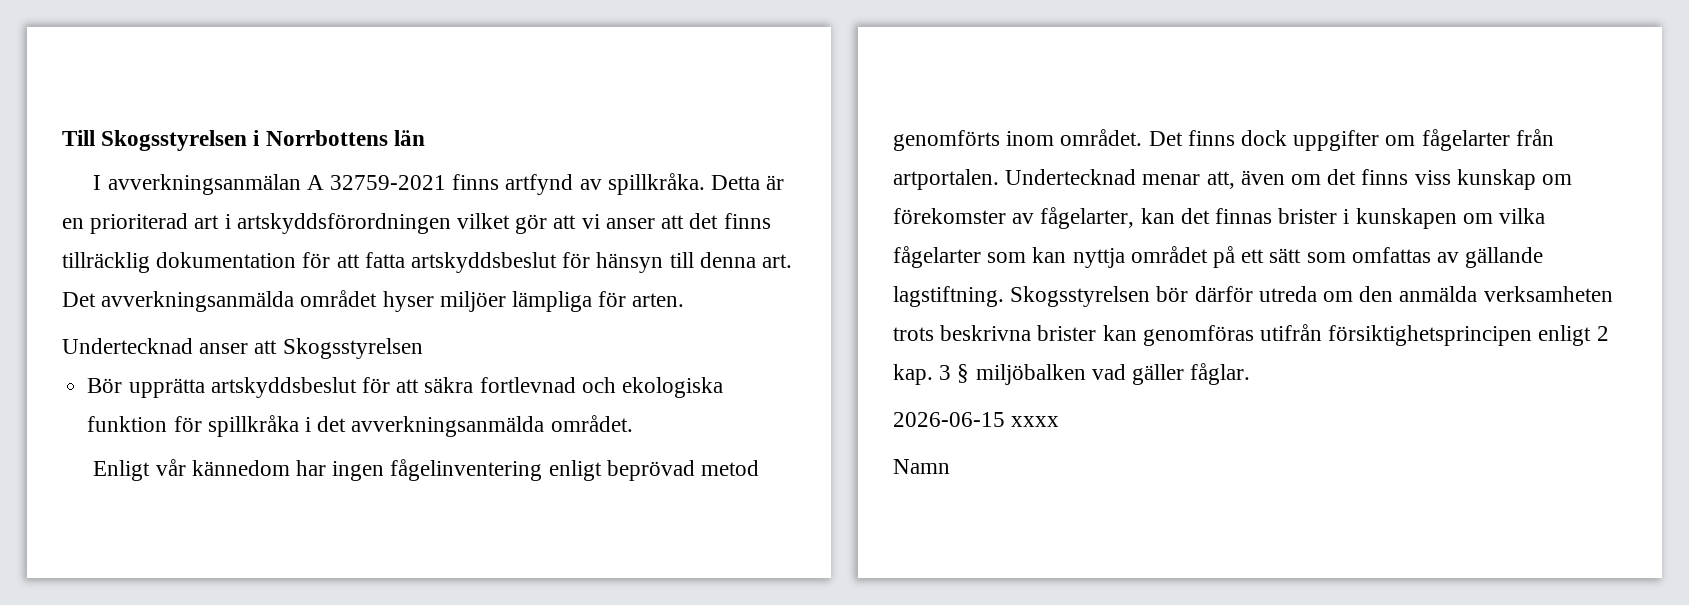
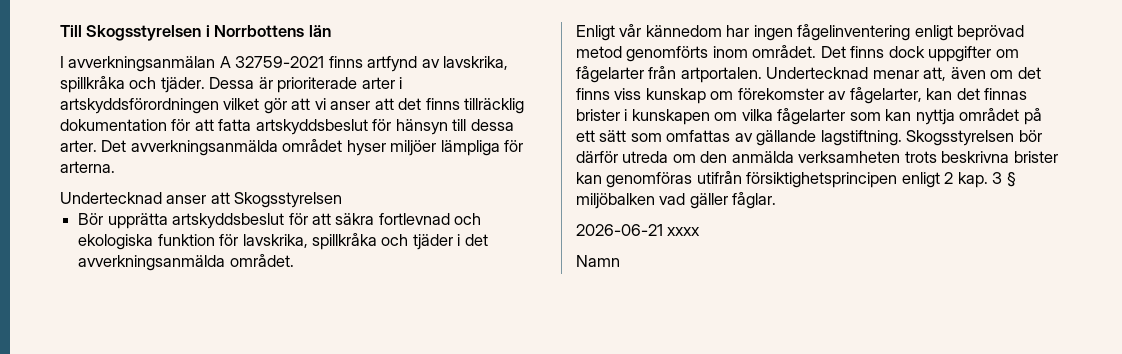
[607,173,785,195] [62,213,220,234] spillkråka. Detta är en prioriterad art -> [443,56,509,70] [60,76,395,93] lavskrika, spillkråka och tjäder. Dessa är prioriterade arter
[699,252,793,268] denna art. -> [470,119,514,131] [60,140,97,152] dessa arter.
[632,293,685,307] arten. -> [60,161,115,173] arterna.
[207,415,299,437] spillkråka -> [242,233,453,250] lavskrika, spillkråka och tjäder
[893,412,1005,427] 2026-06-15 -> [576,224,663,236] 2026-06-21

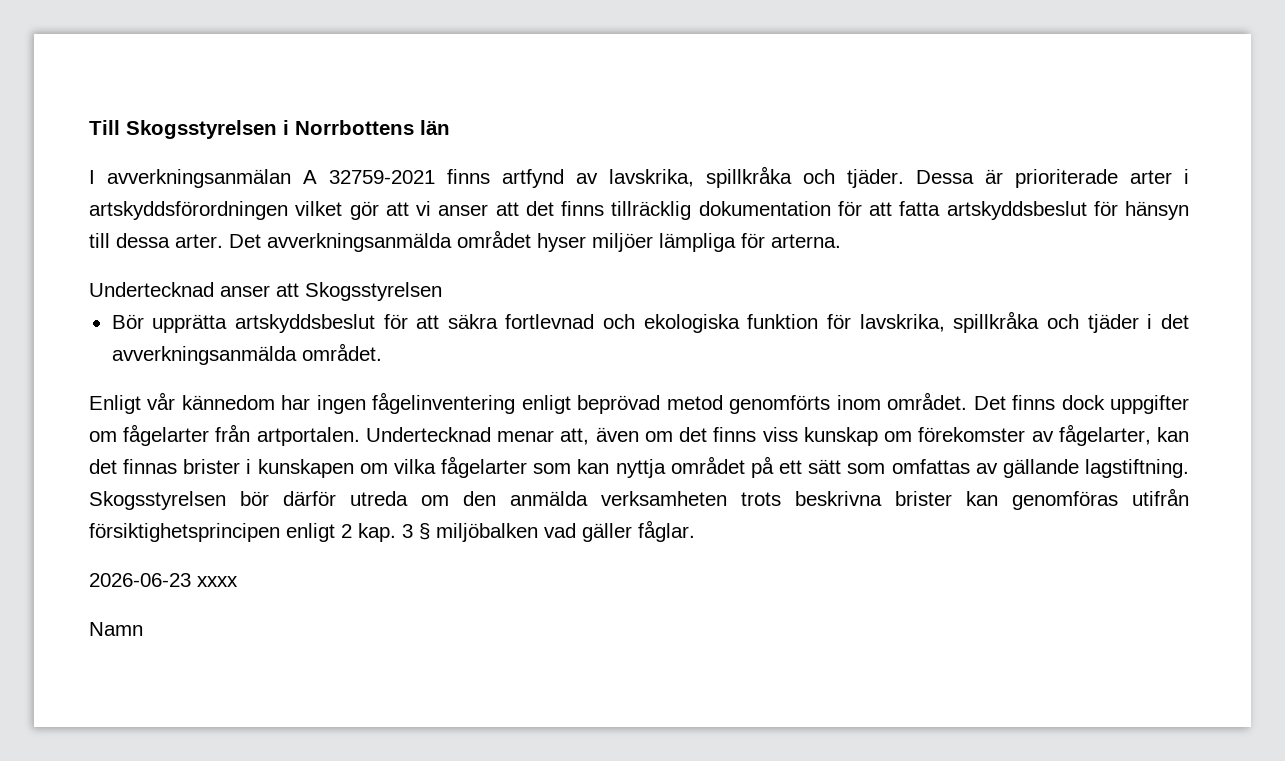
[576,224,663,236] 2026-06-21 -> [89,573,191,587] 2026-06-23

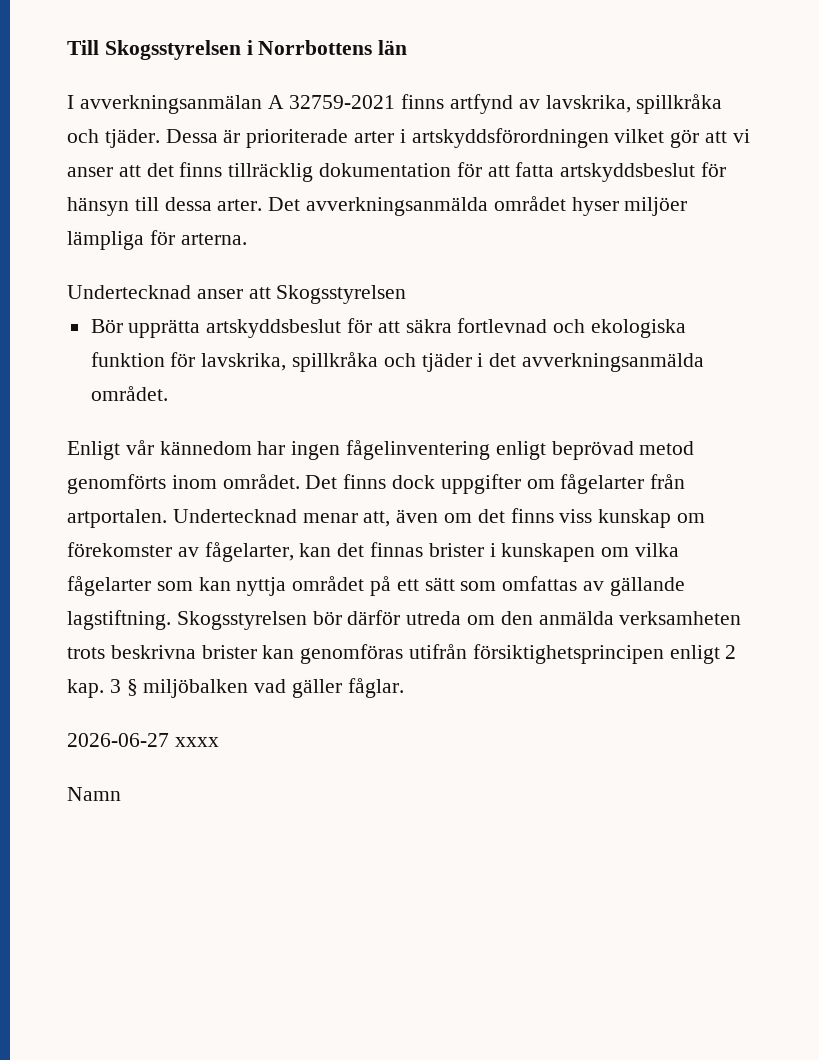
[89,573,191,587] 2026-06-23 -> [67,733,169,747] 2026-06-27

